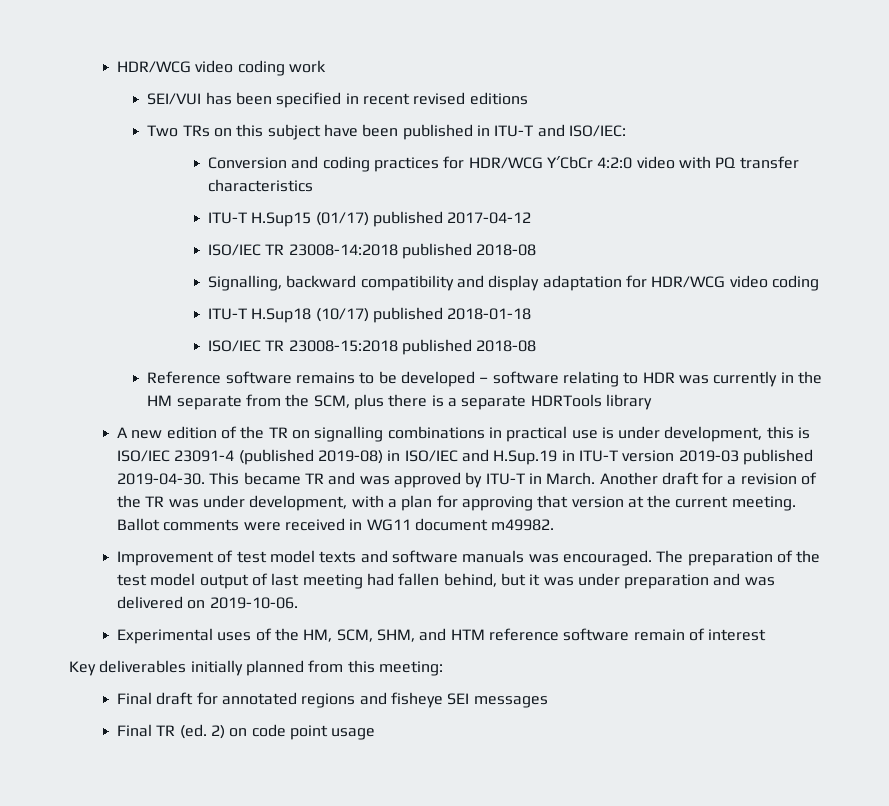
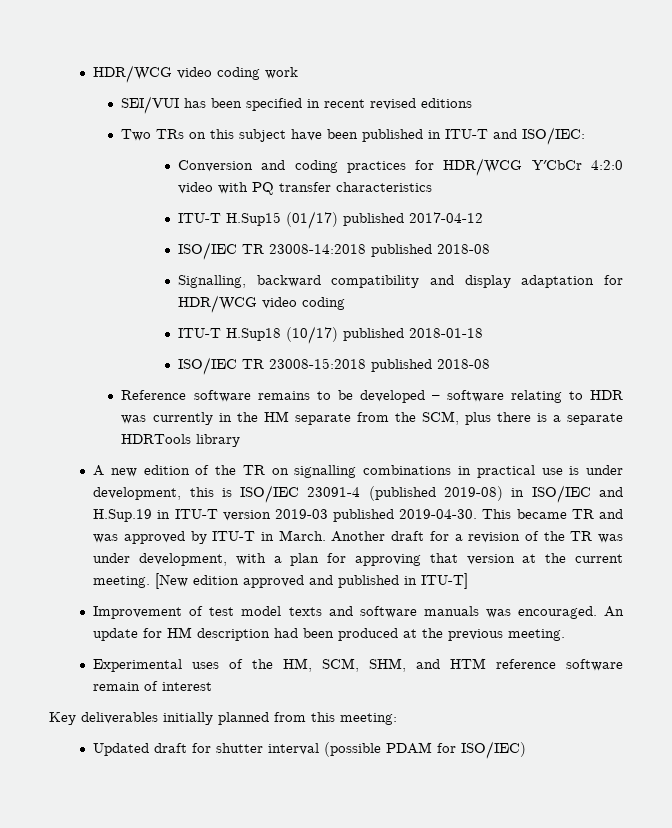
[116,518,555,531] Ballot comments were received in WG11 document m49982. -> [155,573,469,589] [New edition approved and published in ITU-T]
[656,550,821,566] [116,573,775,589] [116,596,298,609] The preparation of the test model output of last meeting had fallen behind, but it was under preparation and was delivered on 2019-10-06. -> [603,606,624,617] [93,627,566,641] An update for HM description had been produced at the previous meeting.
[116,692,548,708] [116,724,376,740] Final draft for annotated regions and fisheye SEI messages // Final TR (ed. 2) on code point usage -> [93,741,527,759] Updated draft for shutter interval (possible PDAM for ISO/IEC)

